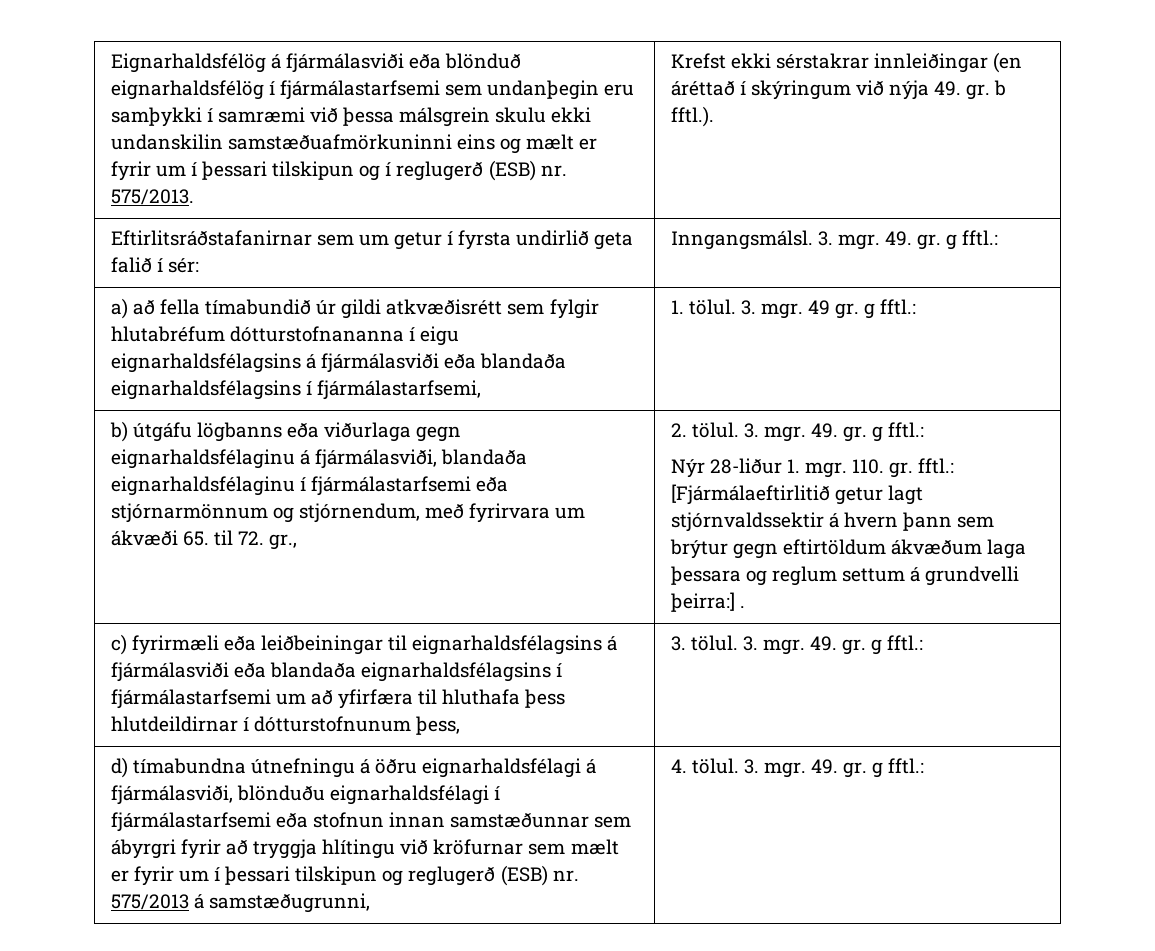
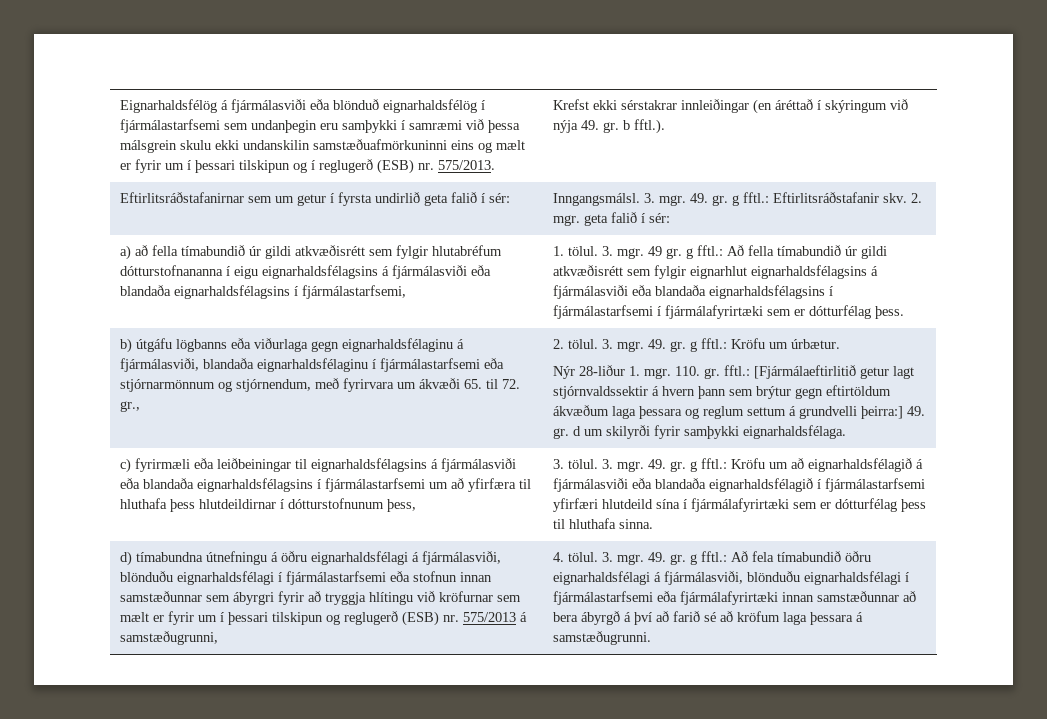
(999, 238) none -> [772,192,922,203] [552,212,670,226] Eftirlitsráðstafanir skv. 2. mgr. geta falið í sér:
(917, 307) none -> [726,245,887,259] [552,265,878,279] [552,285,833,299] [552,305,904,319] Að fella tímabundið úr gildi atkvæðisrétt sem fylgir eignarhlut eignarhaldsfélagsins á fjármálasviði eða blandaða eignarhaldsfélagsins í fjármálastarfsemi í fjármálafyrirtæki sem er dótturfélag þess.
(925, 430) none -> [730,338,840,349] Kröfu um úrbætur.
[739,606,745,608] . -> [906,406,925,416] [552,425,846,439] 49. gr. d um skilyrði fyrir samþykki eignarhaldsfélaga.
(924, 643) none -> [730,458,923,472] [552,478,925,492] [552,498,926,512] [552,518,653,529] Kröfu um að eignarhaldsfélagið á fjármálasviði eða blandaða eignarhaldsfélagið í fjármálastarfsemi yfirfæri hlutdeild sína í fjármálafyrirtæki sem er dótturfélag þess til hluthafa sinna.
(925, 766) none -> [730,551,871,562] [552,571,909,585] [552,591,916,605] [552,611,863,625] [552,631,651,645] Að fela tímabundið öðru eignarhaldsfélagi á fjármálasviði, blönduðu eignarhaldsfélagi í fjármálastarfsemi eða fjármálafyrirtæki innan samstæðunnar að bera ábyrgð á því að farið sé að kröfum laga þessara á samstæðugrunni.

